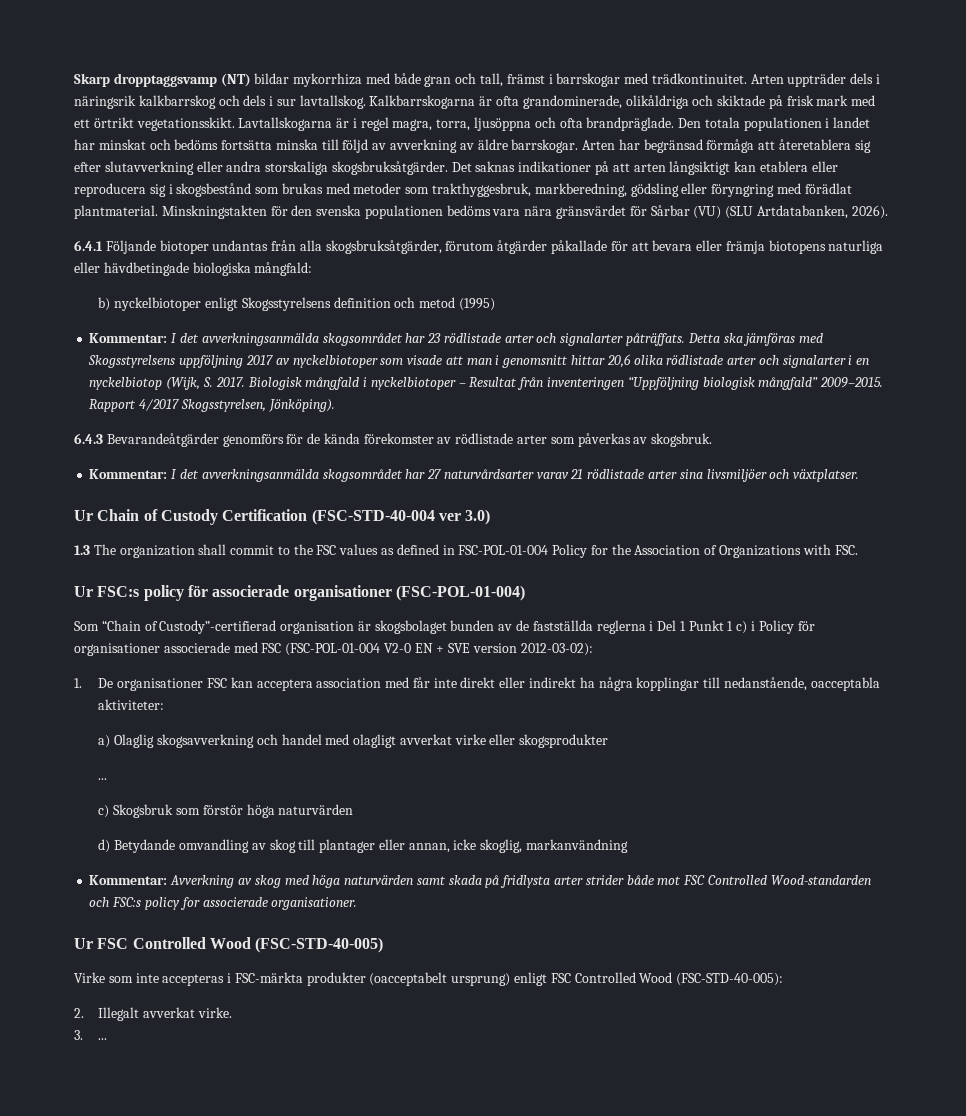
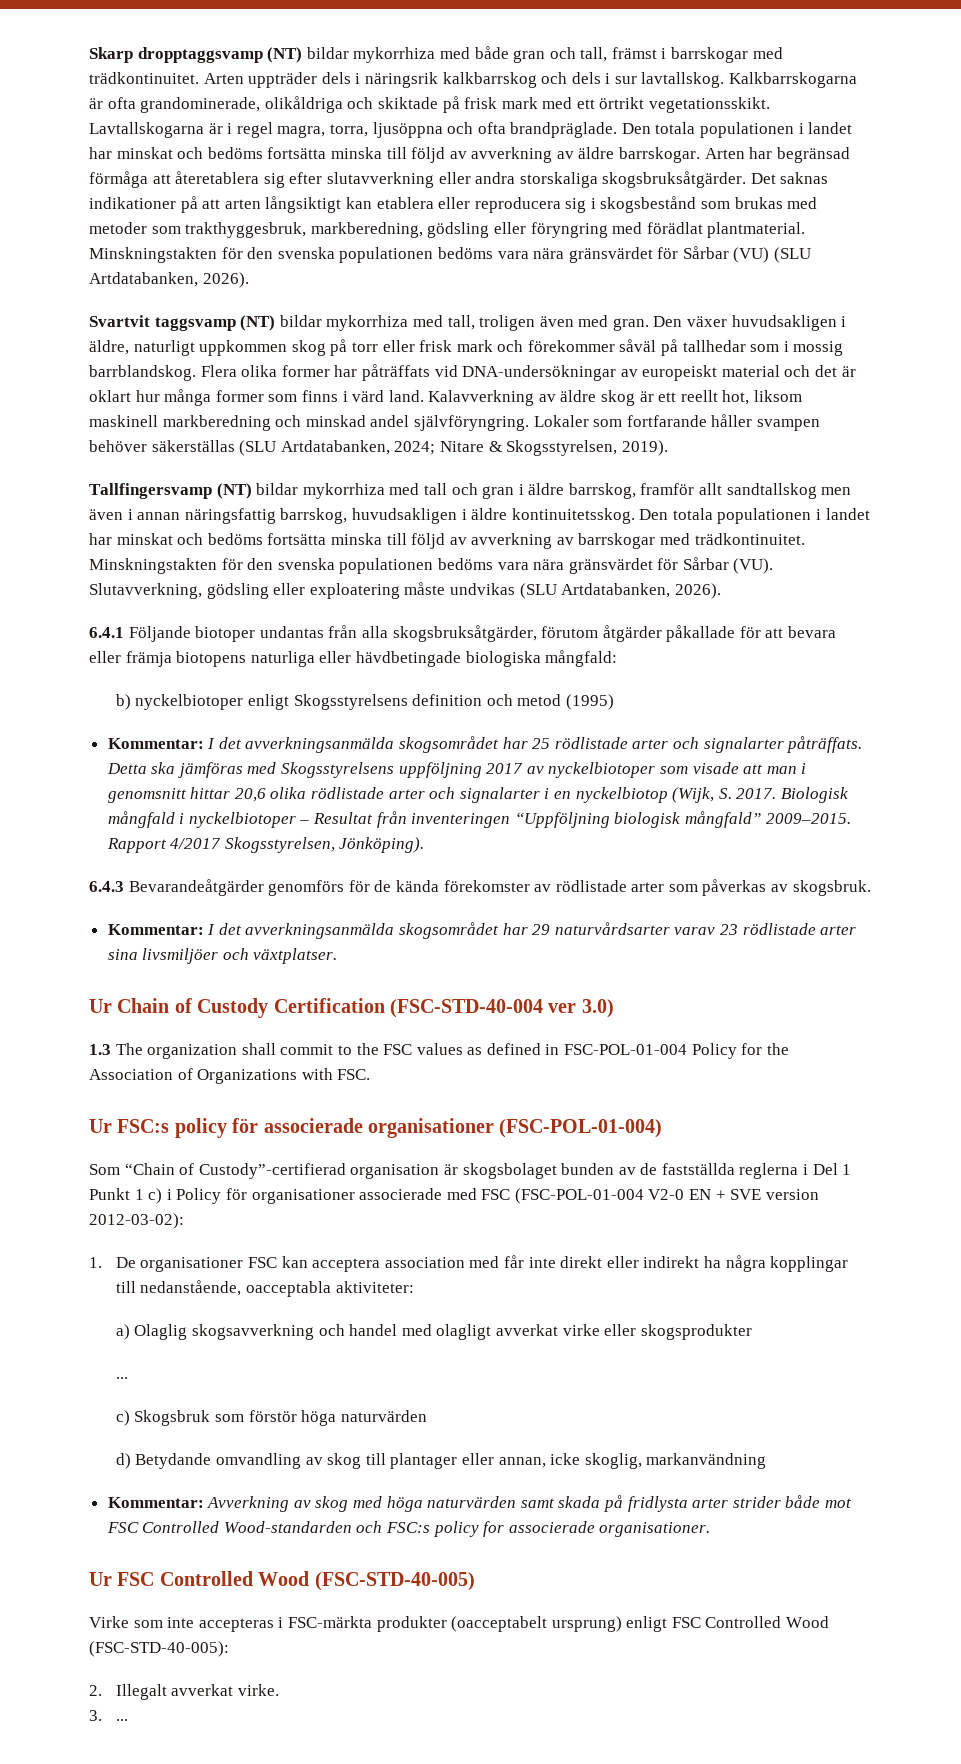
(888, 212) none -> [89,315,847,331] [89,339,844,356] [89,364,856,381] [89,389,803,406] [89,414,820,431] [89,440,668,456] [89,483,852,499] [89,508,870,524] [89,533,805,549] [89,557,774,574] [89,582,721,599] // Svartvit taggsvamp (NT) bildar mykorrhiza med tall, troligen även med gran. Den växer huvudsakligen i äldre, naturligt uppkommen skog på torr eller frisk mark och förekommer såväl på tallhedar som i mossig barrblandskog. Flera olika former har påträffats vid DNA-undersökningar av europeiskt material och det är oklart hur många former som finns i värd land. Kalavverkning av äldre skog är ett reellt hot, liksom maskinell markberedning och minskad andel självföryngring. Lokaler som fortfarande håller svampen behöver säkerställas (SLU Artdatabanken, 2024; Nitare & Skogsstyrelsen, 2019). // Tallfingersvamp (NT) bildar mykorrhiza med tall och gran i äldre barrskog, framför allt sandtallskog men även i annan näringsfattig barrskog, huvudsakligen i äldre kontinuitetsskog. Den totala populationen i landet har minskat och bedöms fortsätta minska till följd av avverkning av barrskogar med trädkontinuitet. Minskningstakten för den svenska populationen bedöms vara nära gränsvärdet för Sårbar (VU). Slutavverkning, gödsling eller exploatering måste undvikas (SLU Artdatabanken, 2026).
[427,333,442,343] 23 -> [532,738,551,749] 25
[427,469,442,479] 27 -> [532,924,551,935] 29
[570,469,584,479] 21 -> [720,924,739,935] 23

